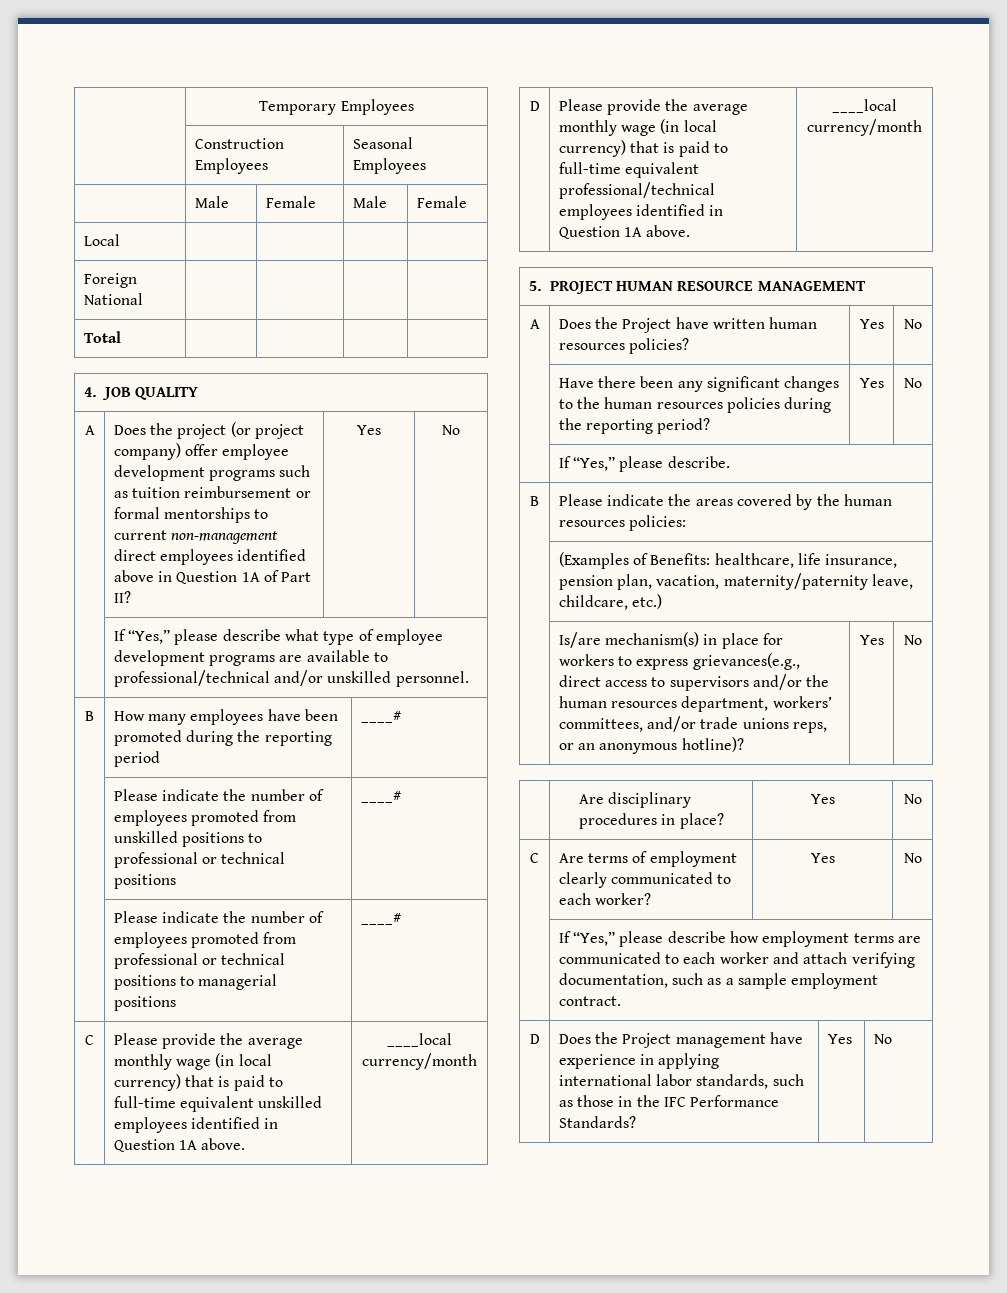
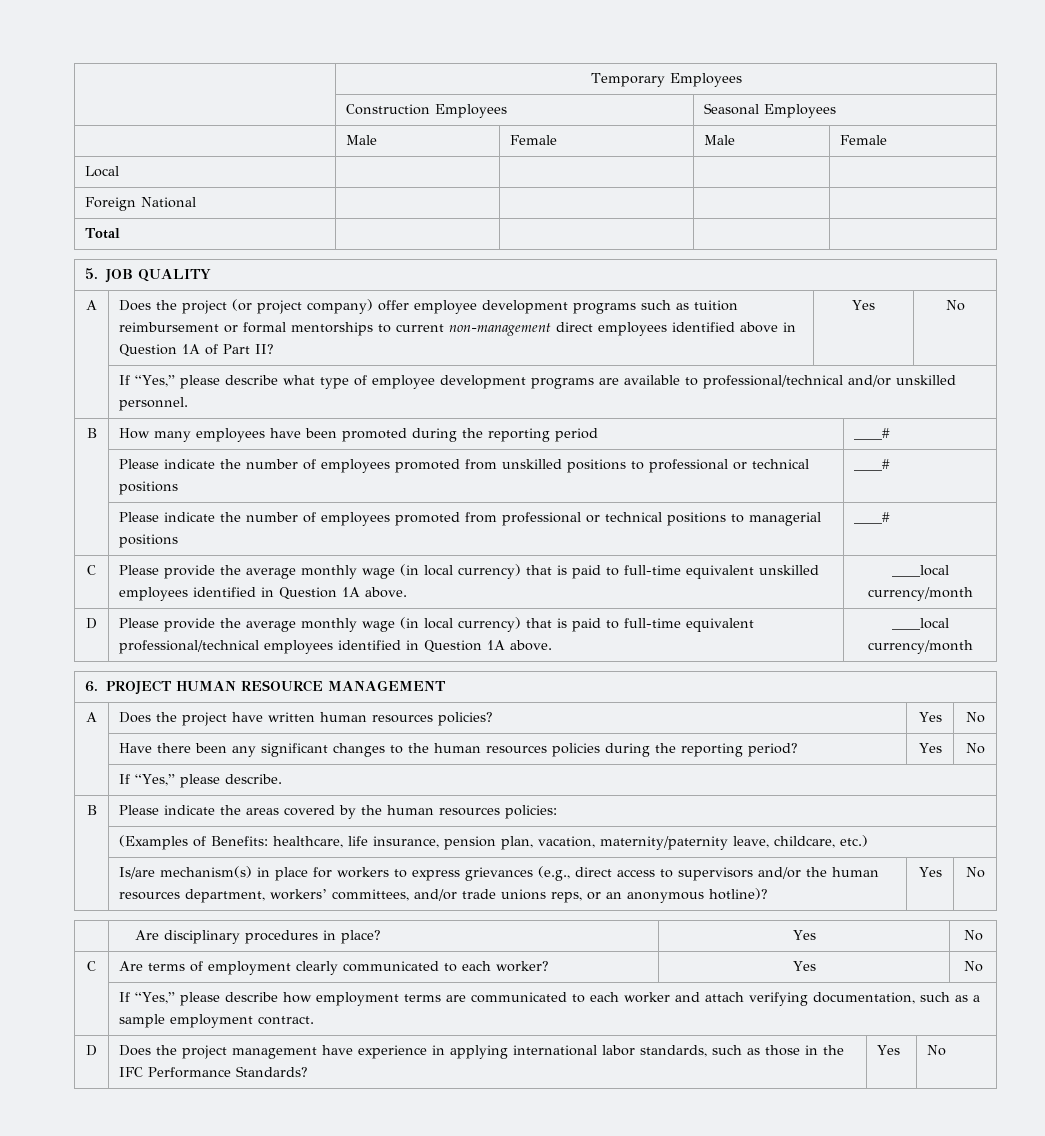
[83,387,97,397] 4. -> [85,268,99,279] 5.
[528,281,542,291] 5. -> [85,681,99,692] 6.
[622,318,672,333] Project -> [182,712,228,726] project
[692,653,800,670] grievances(e.g., -> [465,866,571,881] grievances (e.g.,
[622,1033,672,1048] Project -> [182,1045,228,1059] project

